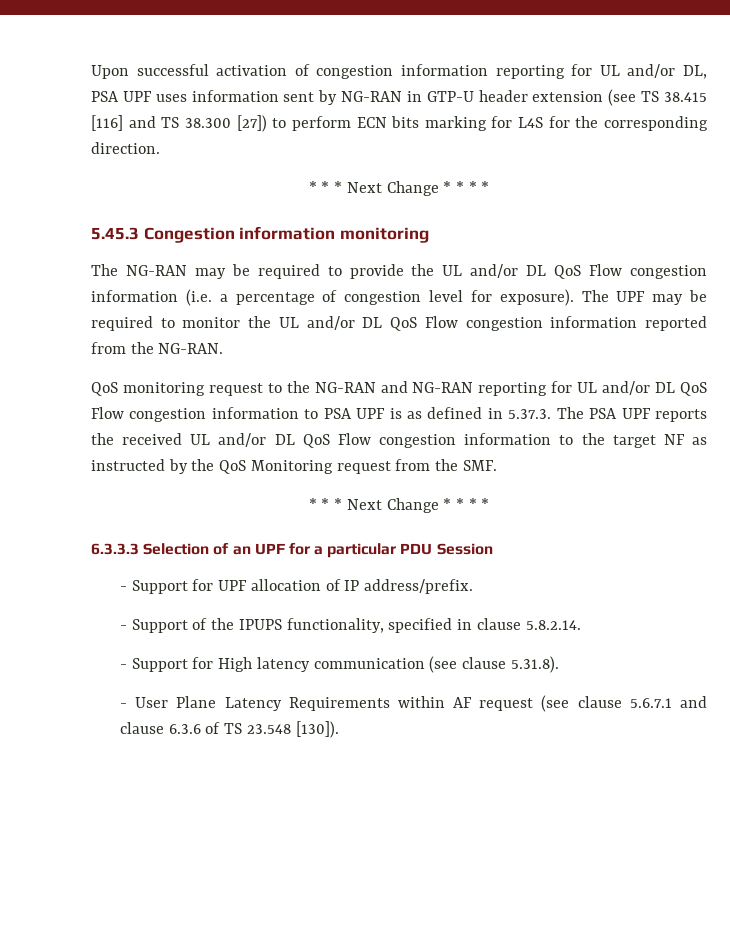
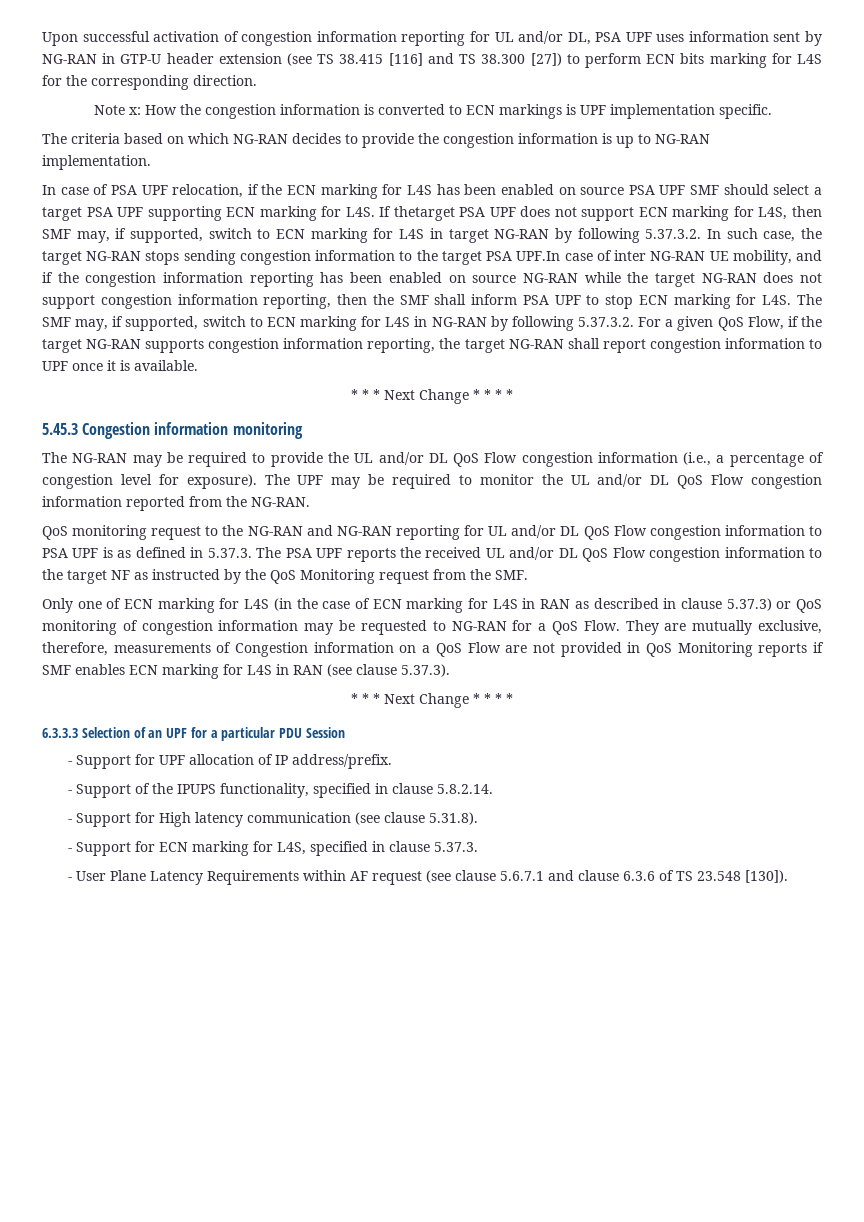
(160, 148) none -> [94,104,773,119] [42,133,710,148] [42,155,151,170] [42,184,822,199] [42,206,822,221] [42,228,823,243] [42,250,823,265] [42,272,822,287] [42,294,822,309] [42,316,822,331] [42,338,823,353] [42,360,198,371] // Note x: How the congestion information is converted to ECN markings is UPF implementation specific. // The criteria based on which NG-RAN decides to provide the congestion information is up to NG-RAN implementation. // In case of PSA UPF relocation, if the ECN marking for L4S has been enabled on source PSA UPF SMF should select a target PSA UPF supporting ECN marking for L4S. If thetarget PSA UPF does not support ECN marking for L4S, then SMF may, if supported, switch to ECN marking for L4S in target NG-RAN by following 5.37.3.2. In such case, the target NG-RAN stops sending congestion information to the target PSA UPF.In case of inter NG-RAN UE mobility, and if the congestion information reporting has been enabled on source NG-RAN while the target NG-RAN does not support congestion information reporting, then the SMF shall inform PSA UPF to stop ECN marking for L4S. The SMF may, if supported, switch to ECN marking for L4S in NG-RAN by following 5.37.3.2. For a given QoS Flow, if the target NG-RAN supports congestion information reporting, the target NG-RAN shall report congestion information to UPF once it is available.
[185,289,212,306] (i.e. -> [683,452,712,466] (i.e.,
(497, 465) none -> [42,598,822,613] [42,620,822,635] [42,642,824,657] [42,664,450,679] // Only one of ECN marking for L4S (in the case of ECN marking for L4S in RAN as described in clause 5.37.3) or QoS monitoring of congestion information may be requested to NG-RAN for a QoS Flow. They are mutually exclusive, therefore, measurements of Congestion information on a QoS Flow are not provided in QoS Monitoring reports if SMF enables ECN marking for L4S in RAN (see clause 5.37.3).
(559, 664) none -> [68,841,479,856] // - Support for ECN marking for L4S, specified in clause 5.37.3.

